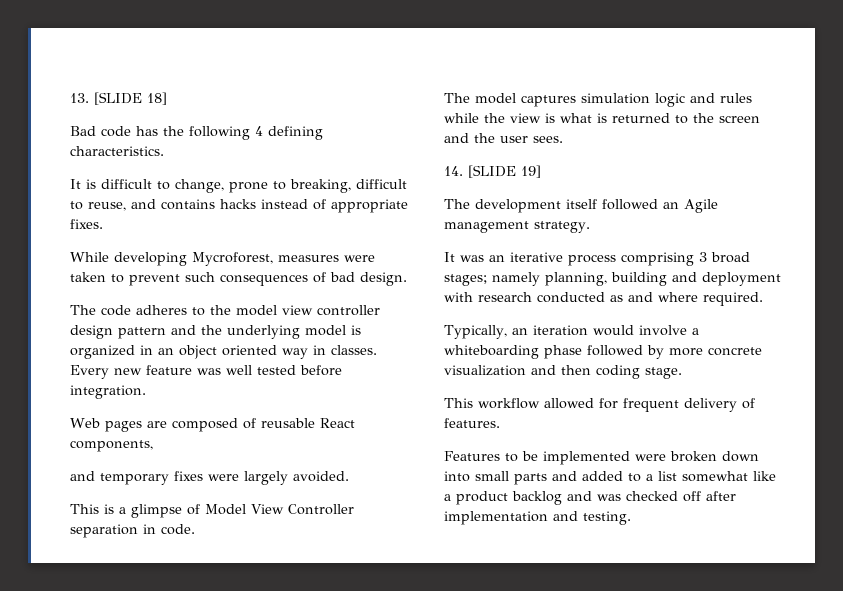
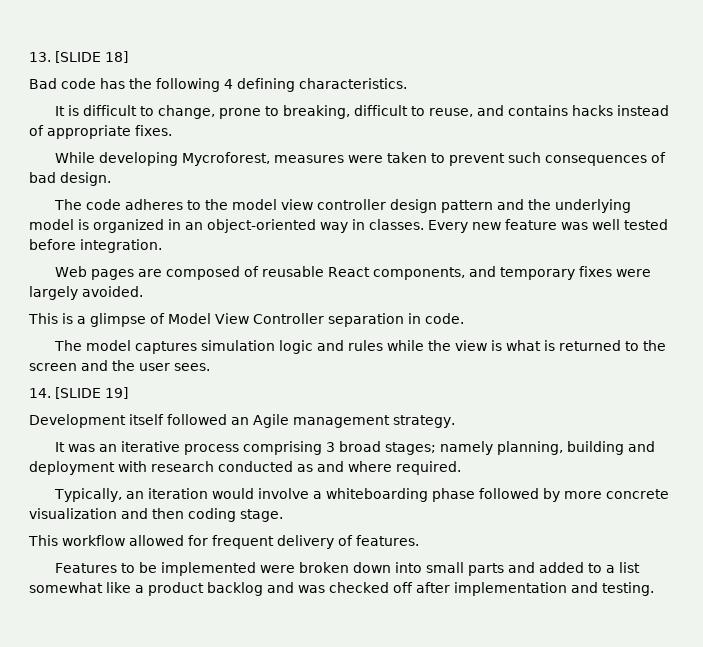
[179,345,277,359] object oriented -> [207,219,316,233] object-oriented
(153, 446) // -> (466, 273) none
[444,199,561,213] The development -> [29,414,126,428] Development

